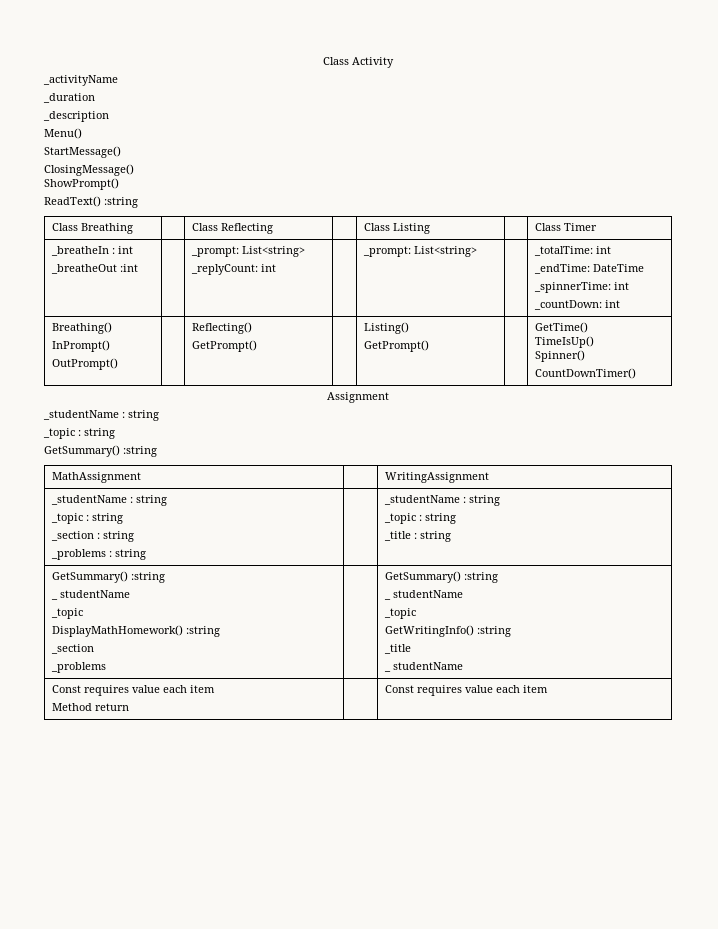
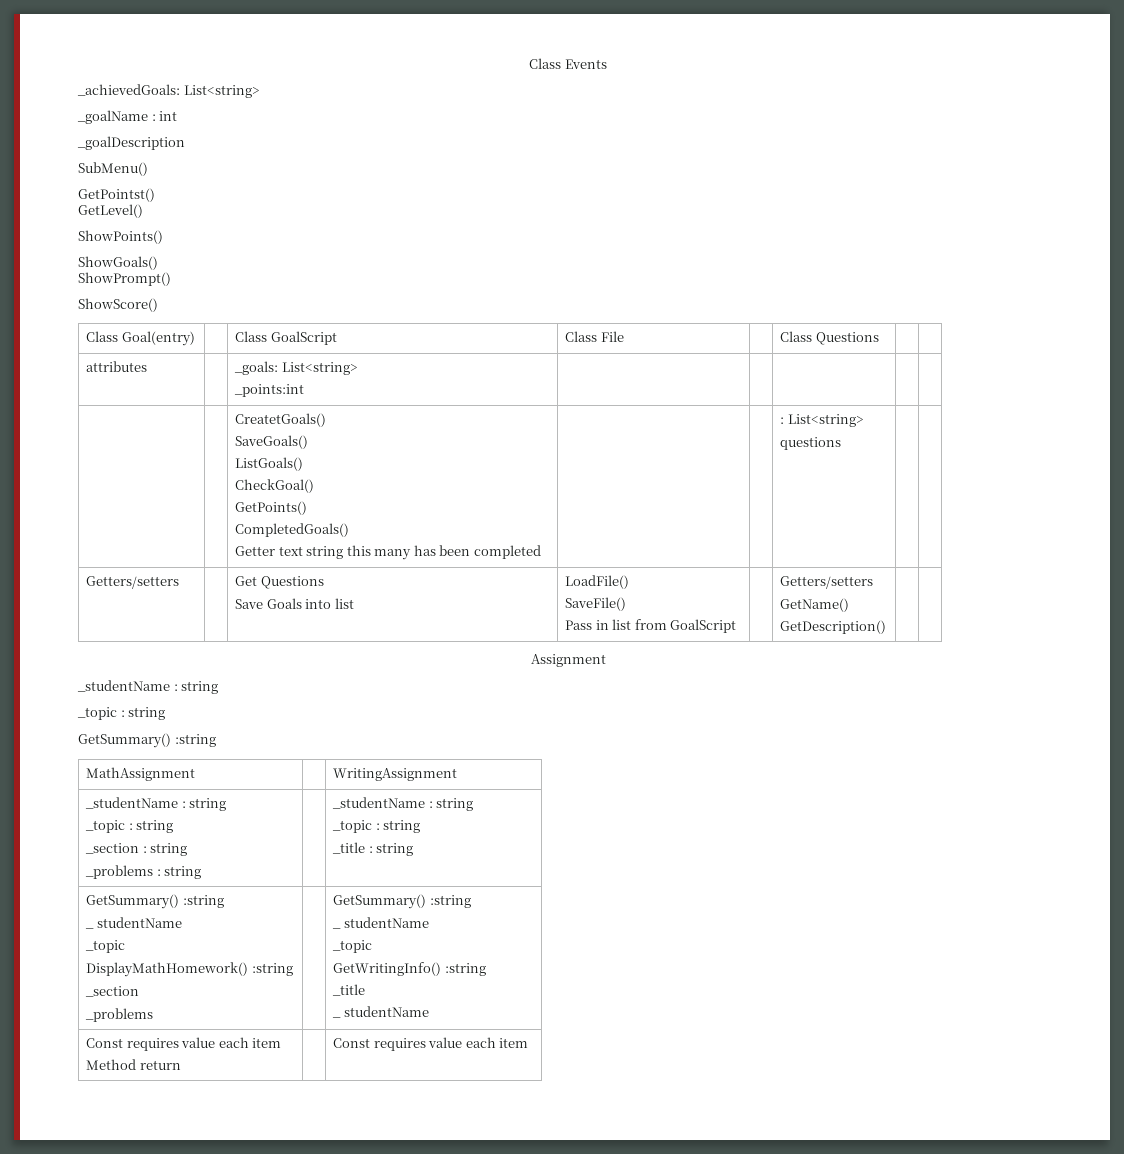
[323,57,394,68] [43,75,118,86] [43,93,95,103] [43,111,109,122] [44,128,82,139] [44,146,121,158] [44,164,134,176] Class Activity // _activityName // _duration // _description // Menu() // StartMessage() // ClosingMessage() -> [529,58,607,69] [77,84,260,98] [77,110,178,124] [77,136,185,150] [78,162,148,176] [78,188,155,202] [78,204,143,218] [78,230,163,244] [78,256,158,270] Class Events // _achievedGoals: List<string> // _goalName : int // _goalDescription // SubMenu() // GetPointst() // GetLevel() // ShowPoints() // ShowGoals()
[44,196,138,208] [51,223,133,234] [191,223,273,234] [363,223,430,234] [534,223,597,231] [50,246,133,256] [50,264,138,274] [190,246,305,257] [190,264,276,275] [362,246,477,257] [533,246,611,256] [533,264,644,274] [533,282,629,293] [533,300,620,310] [51,322,112,334] [51,340,110,352] [51,358,118,370] [191,322,252,334] [191,340,257,352] [363,322,409,334] [363,340,429,352] [534,322,588,333] [534,336,594,348] [534,350,585,362] [534,368,636,379] ReadText() :string // Class Breathing | | Class Reflecting | | Class Listing | | Class Timer // _breatheIn : int // _breatheOut :int | | _prompt: List<string> // _replyCount: int | | _prompt: List<string> | | _totalTime: int // _endTime: DateTime // _spinnerTime: int // _countDown: int // Breathing() // InPrompt() // OutPrompt() | | Reflecting() // GetPrompt() | | Listing() // GetPrompt() | | GetTime() // TimeIsUp() // Spinner() // CountDownTimer() -> [78,298,158,312] [86,331,195,346] [235,331,337,345] [565,331,624,342] [780,331,879,345] [86,361,148,372] [234,361,358,375] [234,384,305,397] [235,413,327,427] [235,435,309,449] [235,457,304,471] [235,479,315,493] [235,501,308,515] [235,523,350,537] [235,545,541,560] [780,414,864,427] [780,437,842,450] [86,576,180,589] [235,576,324,589] [235,598,354,609] [565,575,630,589] [565,597,627,611] [565,619,737,633] [780,576,874,589] [780,598,850,612] [780,620,887,634] ShowScore() // Class Goal(entry) | | Class GoalScript | Class File | | Class Questions | | // attributes | | _goals: List<string> // _points:int | | | | | // | | CreatetGoals() // SaveGoals() // ListGoals() // CheckGoal() // GetPoints() // CompletedGoals() // Getter text string this many has been completed | | | : List<string> // questions | | // Getters/setters | | Get Questions // Save Goals into list | LoadFile() // SaveFile() // Pass in list from GoalScript | | Getters/setters // GetName() // GetDescription() | |

